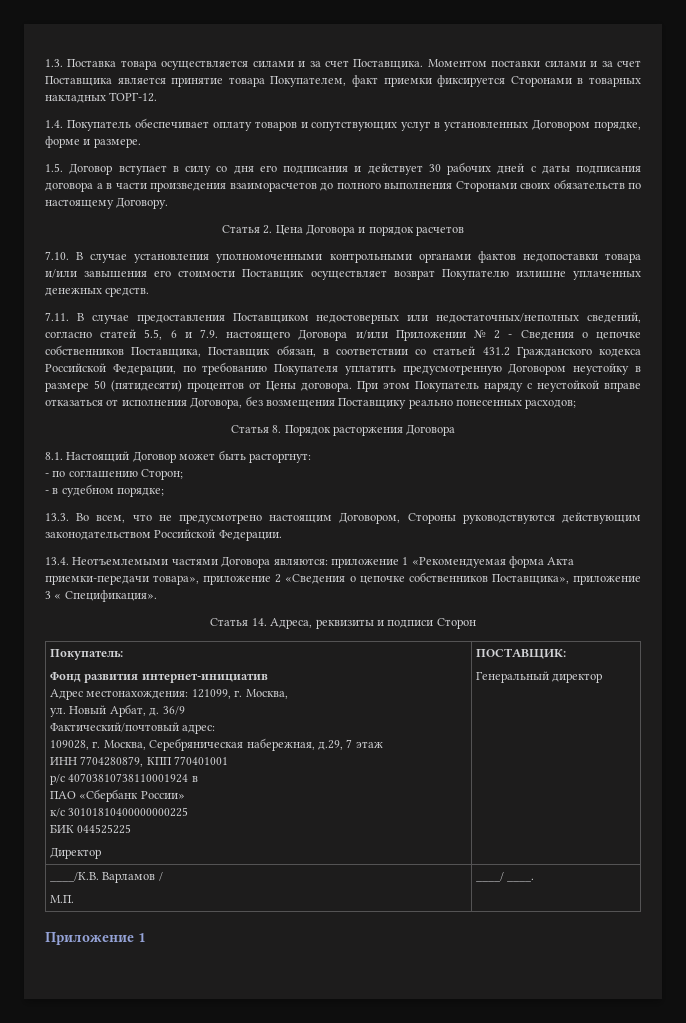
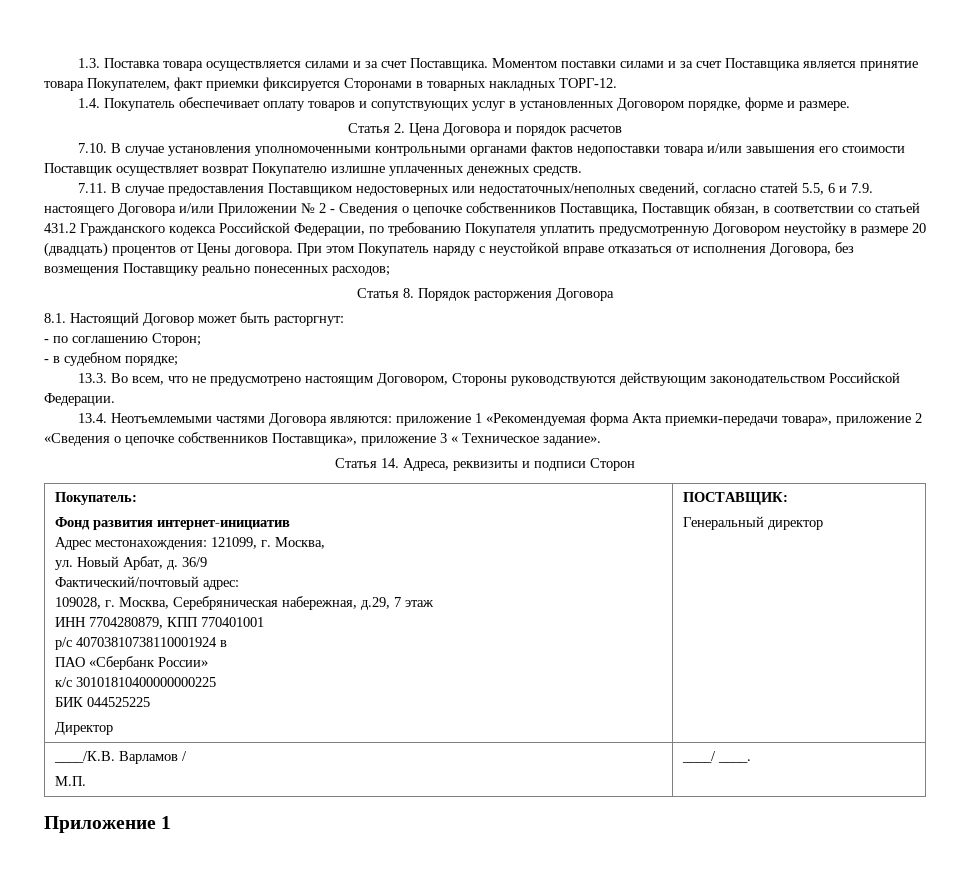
[45,162,641,175] [45,179,641,192] [45,197,169,209] // 1.5. Договор вступает в силу со дня его подписания и действует 30 рабочих дней с даты подписания договора а в части произведения взаиморасчетов до полного выполнения Сторонами своих обязательств по настоящему Договору. -> (851, 106) none
[94,380,182,392] 50 (пятидесяти) -> [912,223,926,233] [44,242,108,257] 20 (двадцать)
[64,590,157,602] Спецификация». -> [462,433,601,446] Техническое задание».

